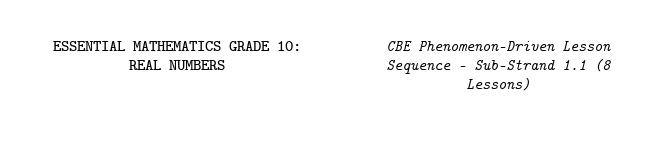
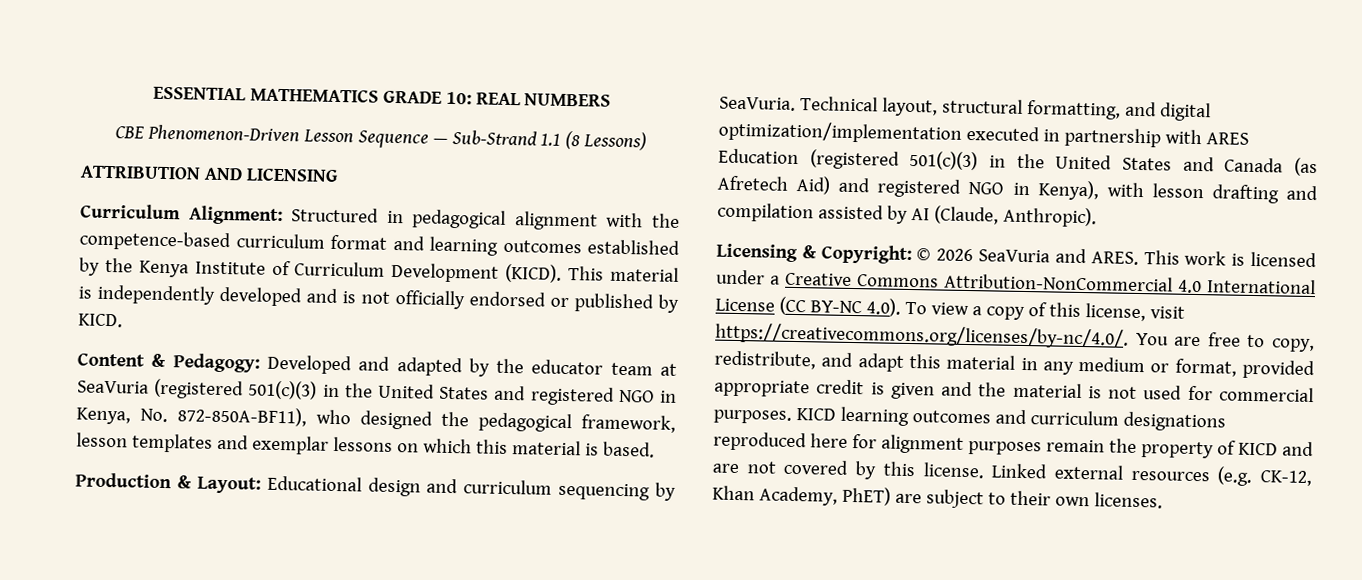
(530, 84) none -> [80,165,339,182] [80,203,680,231] [79,230,680,256] [79,257,679,283] [78,284,679,313] [78,313,123,328] [77,352,677,377] [77,378,677,406] [76,406,676,433] [76,432,655,458] [75,472,676,501] [719,96,1211,122] [718,120,1249,148] [718,148,1318,177] [717,175,1318,204] [717,202,1097,228] [716,243,1317,268] [716,269,1316,295] [715,296,1185,322] [715,322,1315,353] [714,350,1315,380] [714,379,1314,403] [713,406,1226,432] [713,431,1314,459] [712,459,1312,487] [712,485,1163,509] // ATTRIBUTION AND LICENSING // Curriculum Alignment: Structured in pedagogical alignment with the competence-based curriculum format and learning outcomes established by the Kenya Institute of Curriculum Development (KICD). This material is independently developed and is not officially endorsed or published by KICD. // Content & Pedagogy: Developed and adapted by the educator team at SeaVuria (registered 501(c)(3) in the United States and registered NGO in Kenya, No. 872-850A-BF11), who designed the pedagogical framework, lesson templates and exemplar lessons on which this material is based. // Production & Layout: Educational design and curriculum sequencing by SeaVuria. Technical layout, structural formatting, and digital optimization/implementation executed in partnership with ARES Education (registered 501(c)(3) in the United States and Canada (as Afretech Aid) and registered NGO in Kenya), with lesson drafting and compilation assisted by AI (Claude, Anthropic). // Licensing & Copyright: © 2026 SeaVuria and ARES. This work is licensed under a Creative Commons Attribution-NonCommercial 4.0 International License (CC BY-NC 4.0). To view a copy of this license, visit https://creativecommons.org/licenses/by-nc/4.0/. You are free to copy, redistribute, and adapt this material in any medium or format, provided appropriate credit is given and the material is not used for commercial purposes. KICD learning outcomes and curriculum designations reproduced here for alignment purposes remain the property of KICD and are not covered by this license. Linked external resources (e.g. CK-12, Khan Academy, PhET) are subject to their own licenses.

